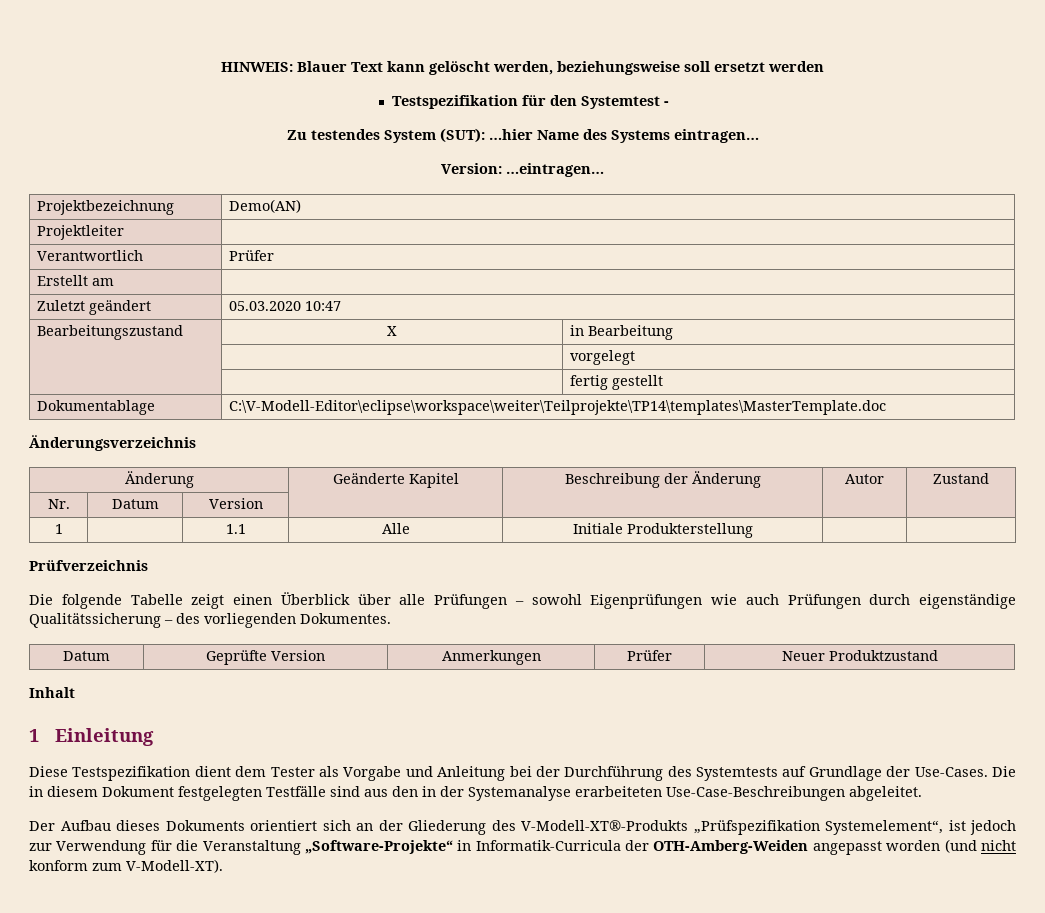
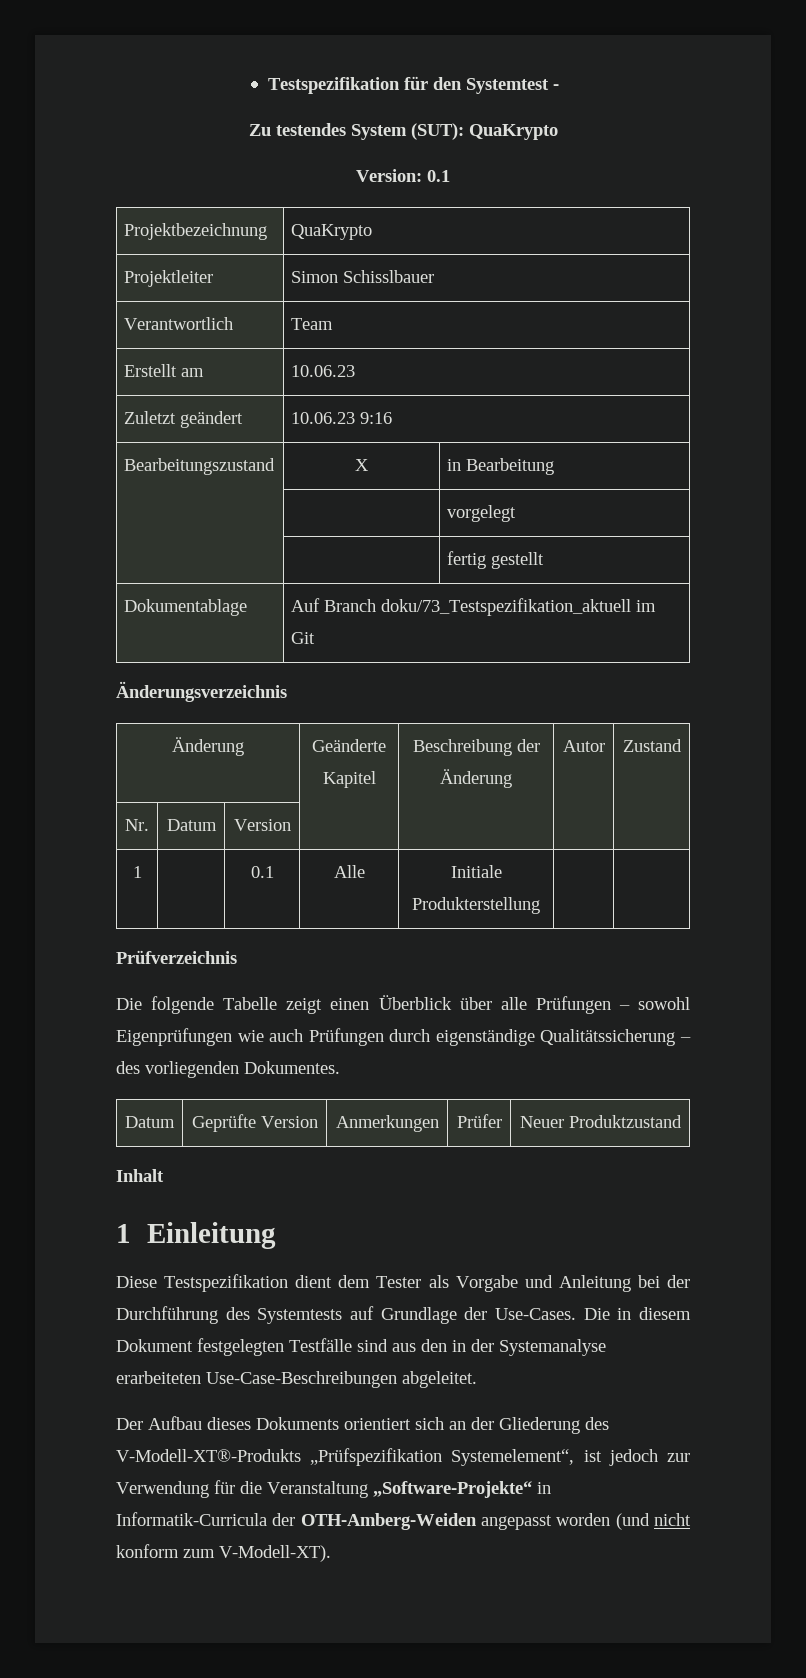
[221,61,824,75] HINWEIS: Blauer Text kann gelöscht werden, beziehungsweise soll ersetzt werden // -> (267, 85) none
[488,129,759,143] …hier Name des Systems eintragen… -> [468,124,558,140] QuaKrypto
[506,163,604,177] …eintragen… -> [427,170,450,182] 0.1
[229,199,302,213] Demo(AN) -> [291,224,373,240] QuaKrypto
(125, 232) none -> [291,270,435,283] Simon Schisslbauer
[229,250,275,261] Prüfer -> [291,318,334,330] Team
(115, 282) none -> [291,365,356,377] 10.06.23
[229,301,342,311] 05.03.2020 10:47 -> [291,412,393,424] 10.06.23 9:16
[229,400,887,415] C:\V-Modell-Editor\eclipse\workspace\weiter\Teilprojekte\TP14\templates\MasterTemplate.doc -> [291,598,657,616] [291,632,316,644] Auf Branch doku/73_Testspezifikation_aktuell im Git
[225,524,246,534] 1.1 -> [250,866,274,878] 0.1

